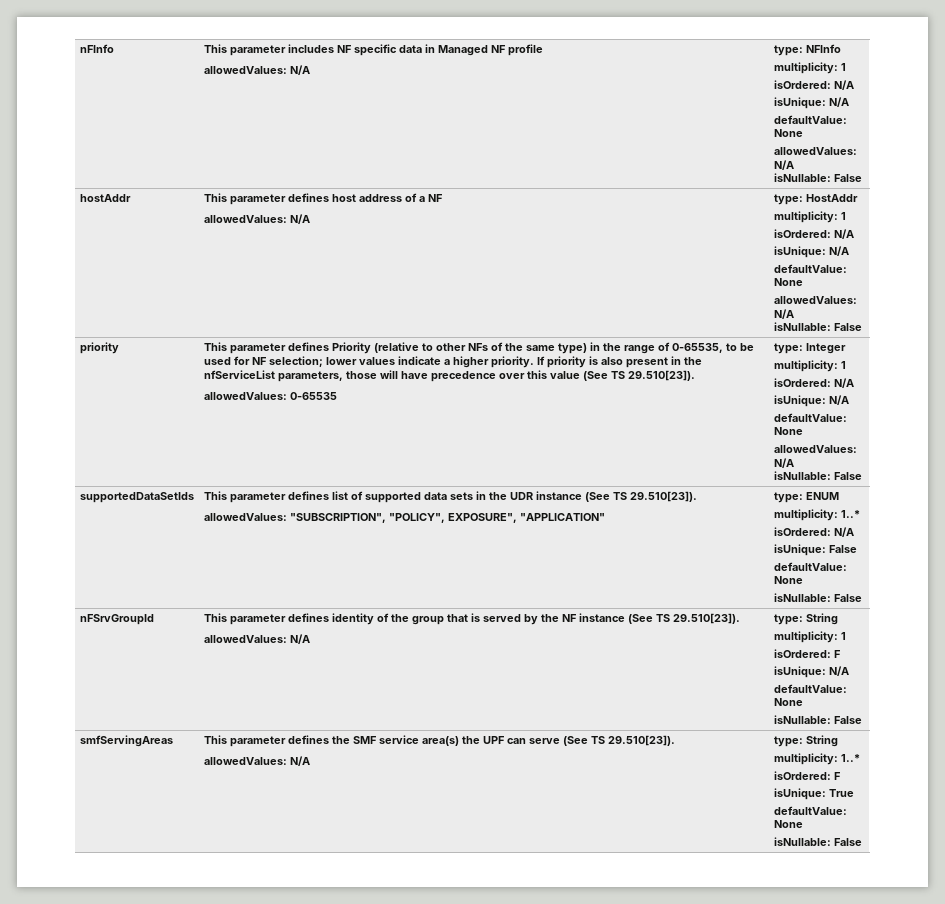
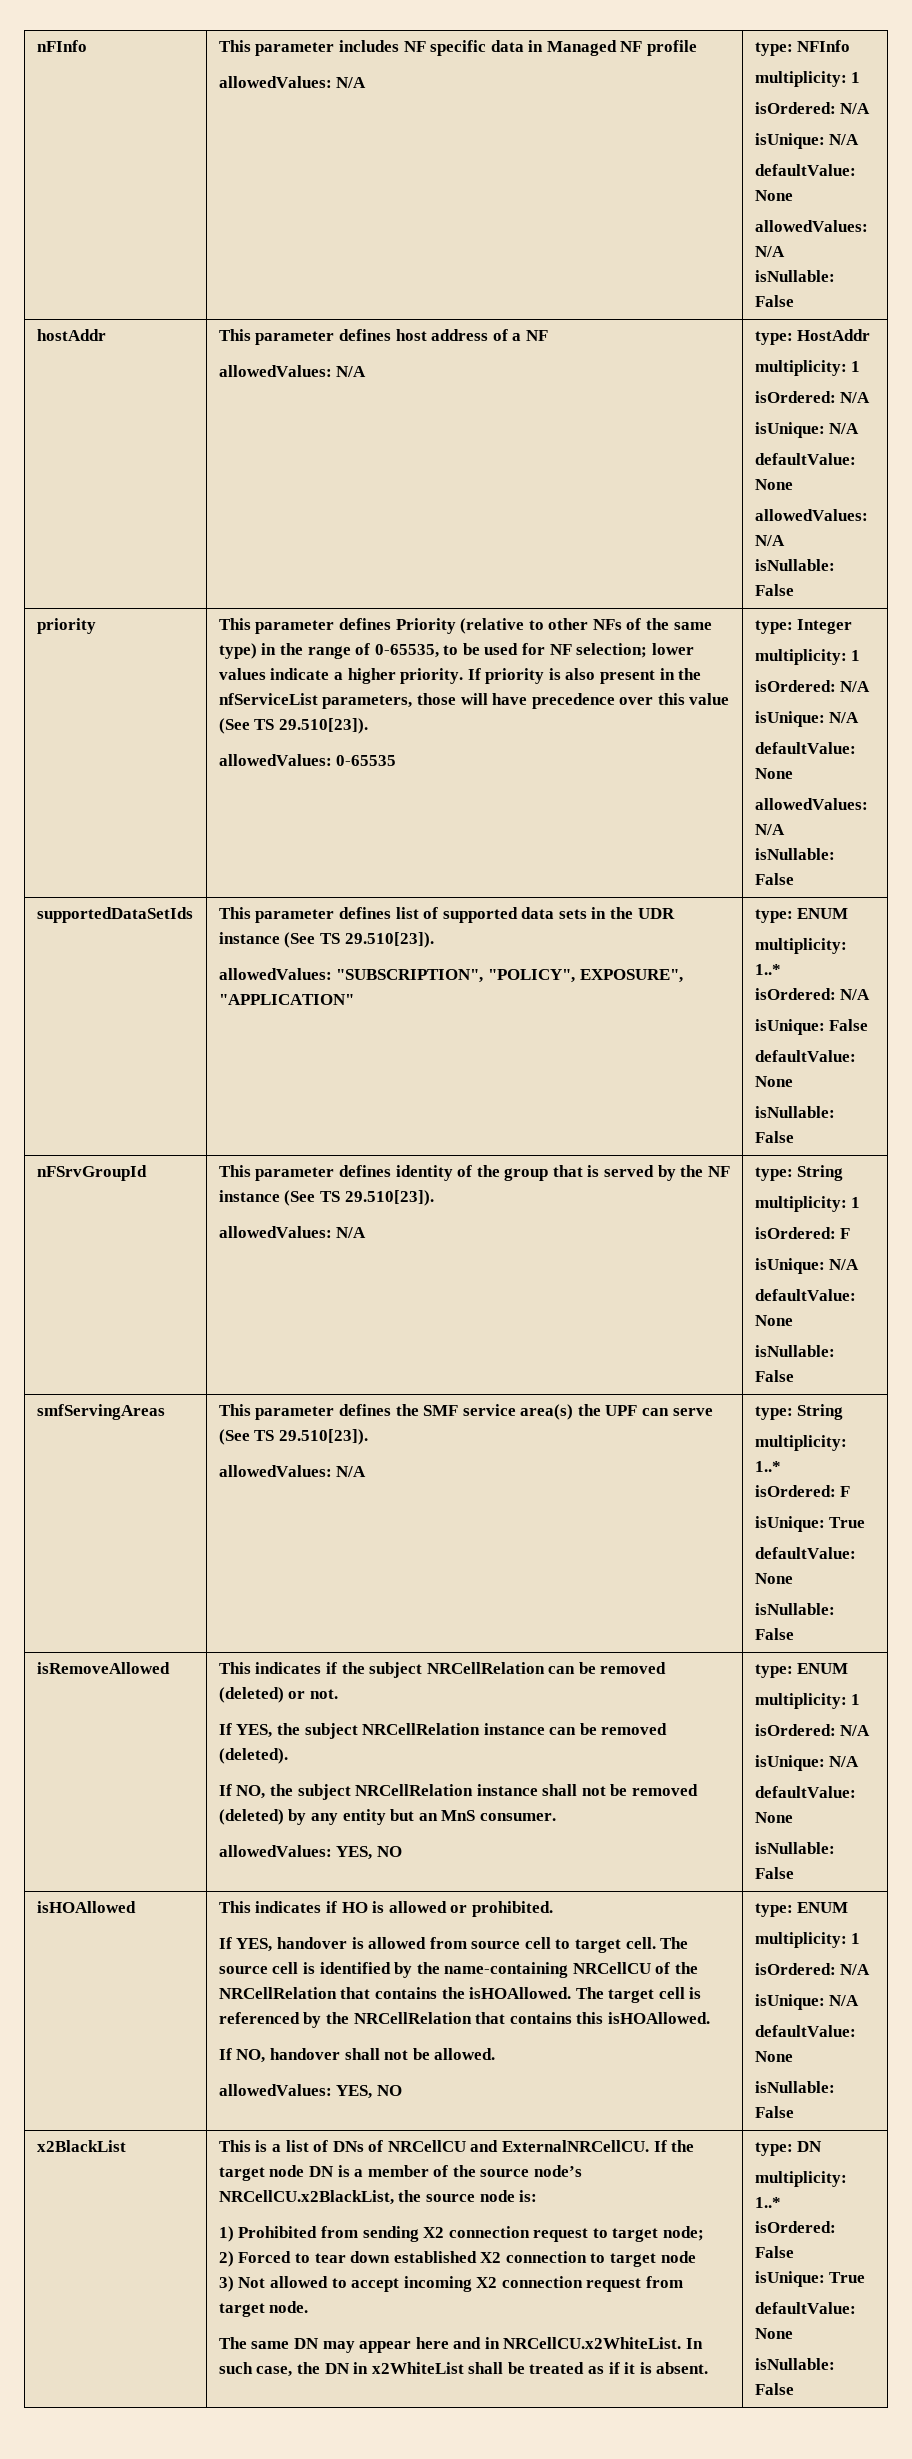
(862, 842) none -> [36,1662,170,1674] [218,1662,667,1678] [218,1687,338,1703] [218,1723,668,1739] [218,1748,288,1764] [218,1784,699,1800] [218,1809,556,1825] [218,1845,402,1860] [754,1663,849,1678] [754,1693,861,1709] [754,1724,871,1736] [754,1755,860,1771] [754,1786,856,1798] [754,1812,793,1823] [754,1842,835,1854] [754,1867,794,1879] [36,1901,136,1913] [218,1901,553,1917] [218,1937,689,1953] [218,1962,699,1978] [218,1987,702,2003] [218,2012,710,2028] [218,2048,496,2063] [218,2084,402,2099] [754,1902,849,1917] [754,1932,861,1948] [754,1963,871,1975] [754,1994,860,2010] [754,2025,856,2037] [754,2051,793,2062] [754,2081,835,2093] [754,2106,794,2118] [36,2140,126,2152] [218,2140,695,2152] [218,2165,583,2181] [218,2190,538,2205] [218,2226,705,2242] [218,2251,696,2267] [218,2276,684,2292] [218,2301,309,2317] [218,2337,704,2353] [218,2362,709,2377] [754,2141,823,2156] [754,2171,847,2187] [754,2197,781,2208] [754,2221,836,2233] [754,2246,794,2258] [754,2271,866,2287] [754,2302,856,2314] [754,2328,793,2339] [754,2358,835,2370] [754,2383,794,2395] // isRemoveAllowed | This indicates if the subject NRCellRelation can be removed (deleted) or not. // If YES, the subject NRCellRelation instance can be removed (deleted). // If NO, the subject NRCellRelation instance shall not be removed (deleted) by any entity but an MnS consumer. // allowedValues: YES, NO | type: ENUM // multiplicity: 1 // isOrdered: N/A // isUnique: N/A // defaultValue: None // isNullable: False // isHOAllowed | This indicates if HO is allowed or prohibited. // If YES, handover is allowed from source cell to target cell. The source cell is identified by the name-containing NRCellCU of the NRCellRelation that contains the isHOAllowed. The target cell is referenced by the NRCellRelation that contains this isHOAllowed. // If NO, handover shall not be allowed. // allowedValues: YES, NO | type: ENUM // multiplicity: 1 // isOrdered: N/A // isUnique: N/A // defaultValue: None // isNullable: False // x2BlackList | This is a list of DNs of NRCellCU and ExternalNRCellCU. If the target node DN is a member of the source node’s NRCellCU.x2BlackList, the source node is: // 1) Prohibited from sending X2 connection request to target node; // 2) Forced to tear down established X2 connection to target node // 3) Not allowed to accept incoming X2 connection request from target node. // The same DN may appear here and in NRCellCU.x2WhiteList. In such case, the DN in x2WhiteList shall be treated as if it is absent. | type: DN // multiplicity: 1..* // isOrdered: False // isUnique: True // defaultValue: None // isNullable: False

